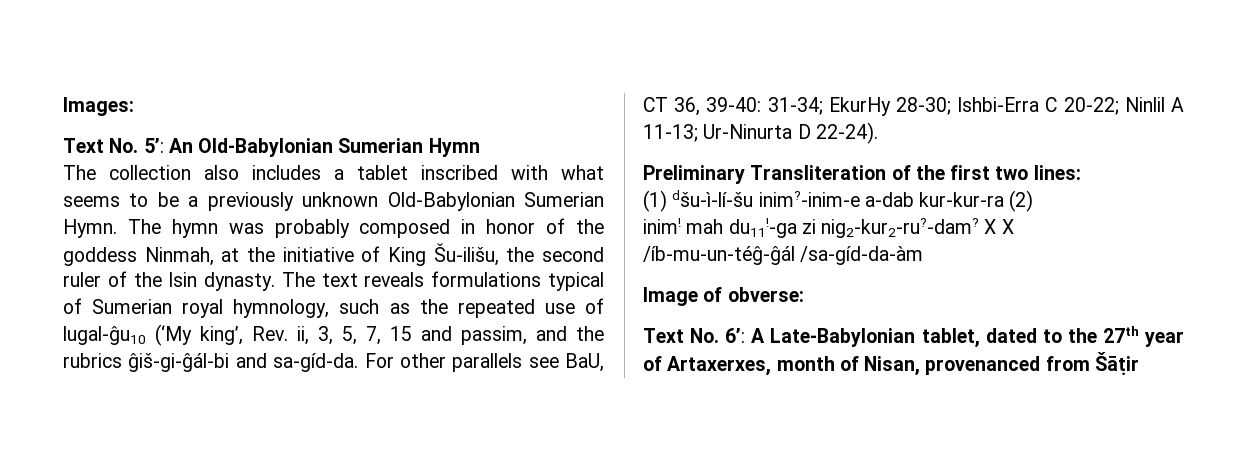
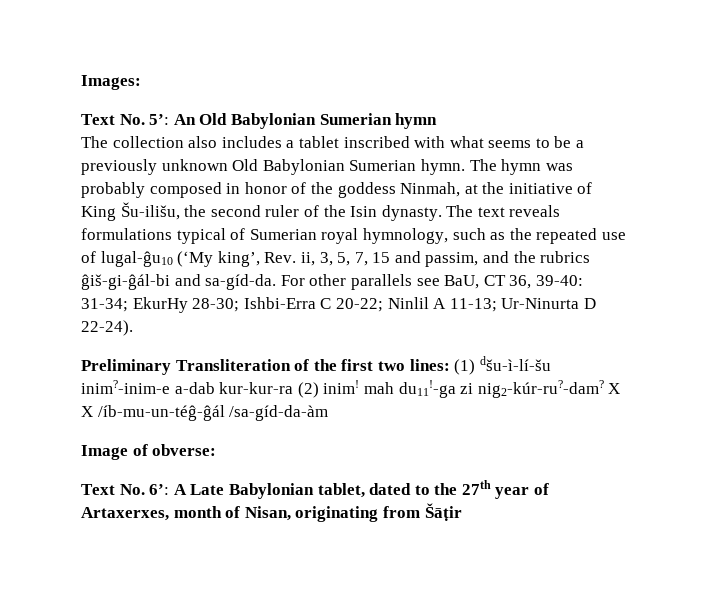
[198,138,480,157] Old-Babylonian Sumerian Hymn -> [199,113,438,129] Old Babylonian Sumerian hymn
[387,192,604,211] [63,219,117,238] Old-Babylonian Sumerian Hymn. -> [232,159,465,175] Old Babylonian Sumerian hymn.
(1081, 172) // -> (450, 365) none
(1034, 201) // -> (319, 390) none
[821,218,980,238] nig2-kur2-ru?-dam? -> [477,380,604,398] nig2-kúr-ru?-dam?
(1014, 226) // -> (93, 411) none
[770,328,916,347] Late-Babylonian -> [190,483,314,499] Late Babylonian
[925,356,1041,375] provenanced -> [295,506,379,522] originating

